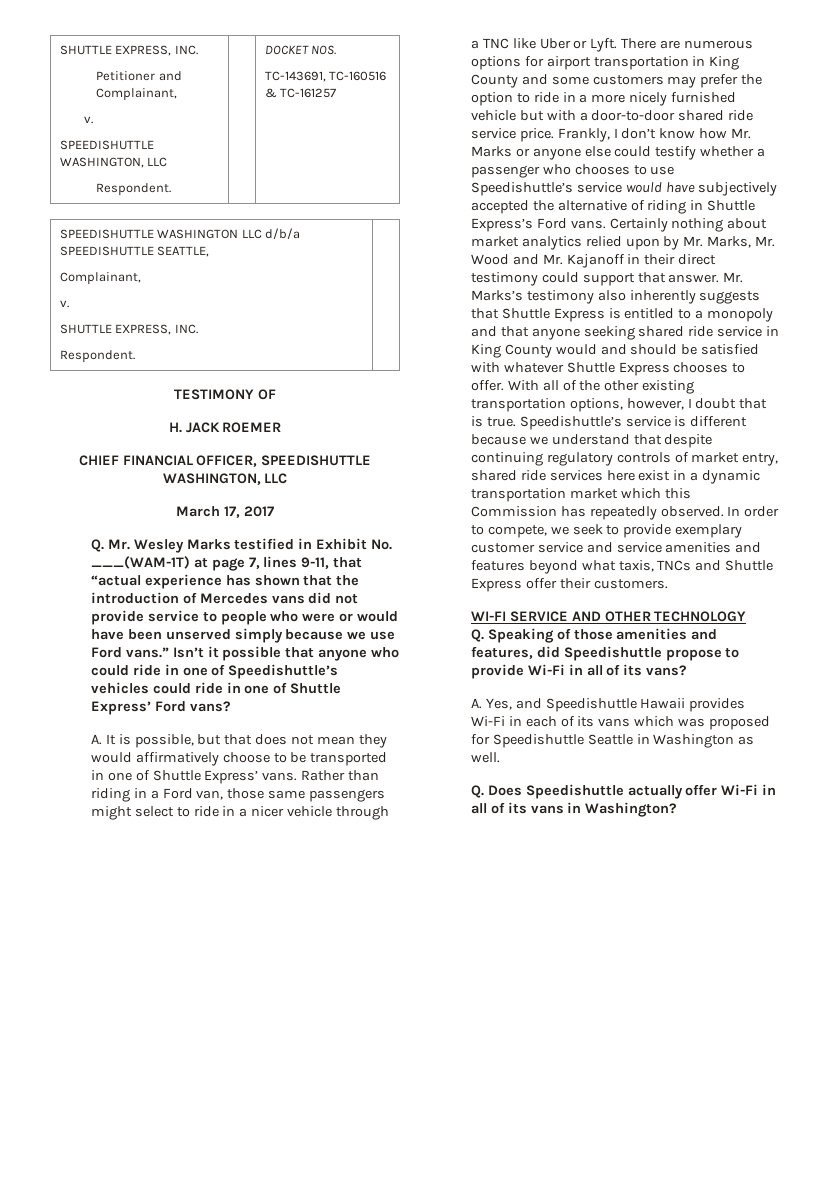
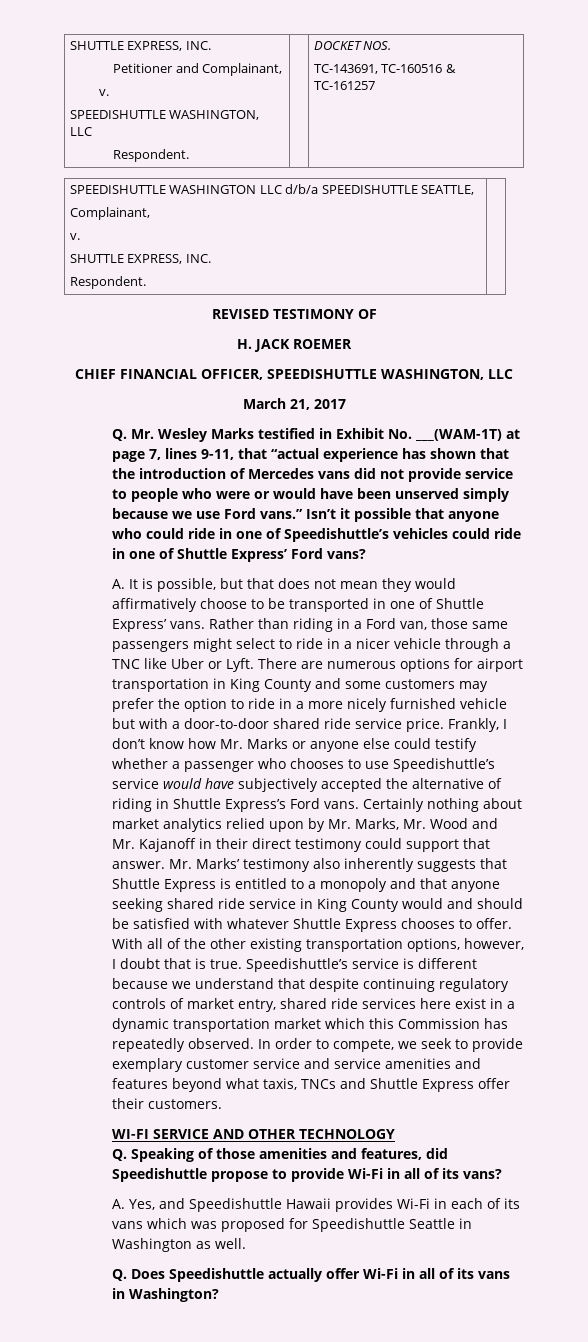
(135, 356) none -> [211,309,269,319] REVISED
[224,506,240,518] 17, -> [289,399,310,410] 21,
[470,290,523,301] Marks’s -> [195,858,240,869] Marks’

